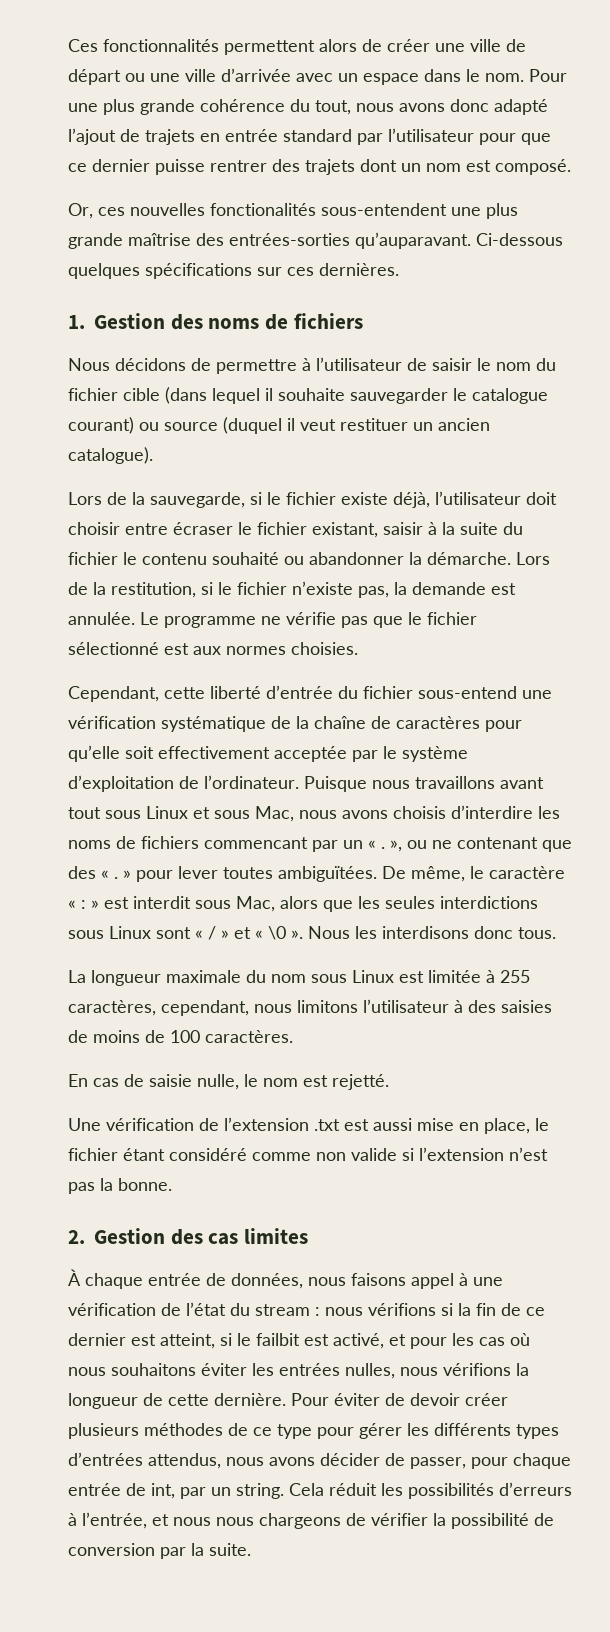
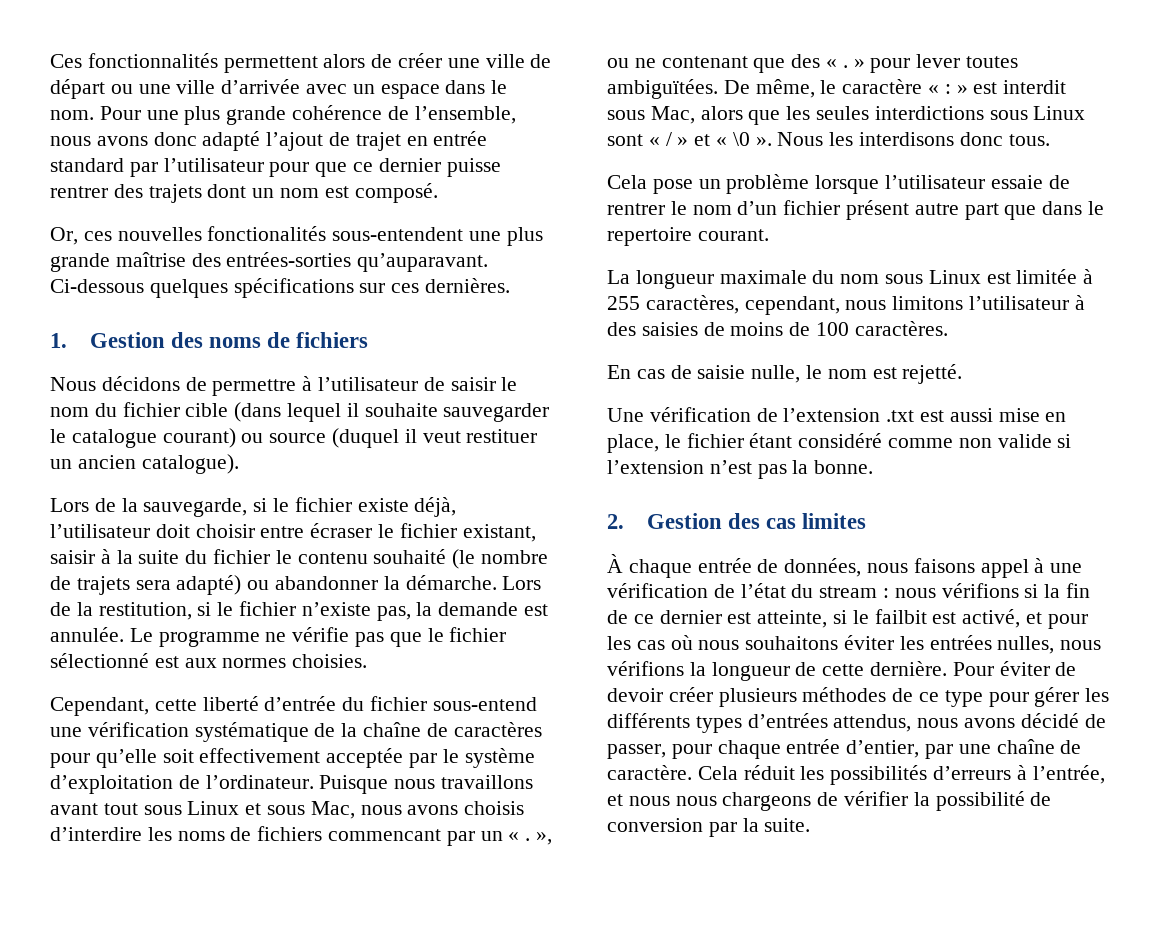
[290,99,351,115] du tout, -> [387,106,516,124] de l’ensemble,
[145,129,195,145] trajets -> [355,132,401,151] trajet
(279, 558) none -> [452,549,549,569] [50,575,242,595] (le nombre de trajets sera adapté)
(556, 933) none -> [607,174,1070,194] [607,200,1105,220] [607,227,769,246] // Cela pose un problème lorsque l’utilisateur essaie de rentrer le nom d’un fichier présent autre part que dans le repertoire courant.
[160,1333,215,1349] atteint, -> [757,610,828,628] atteinte,
[320,1453,380,1466] décider -> [1020,713,1079,728] décidé
[126,1483,284,1499] de int, par un string. -> [846,739,1082,759] [607,765,692,780] d’entier, par une chaîne de caractère.

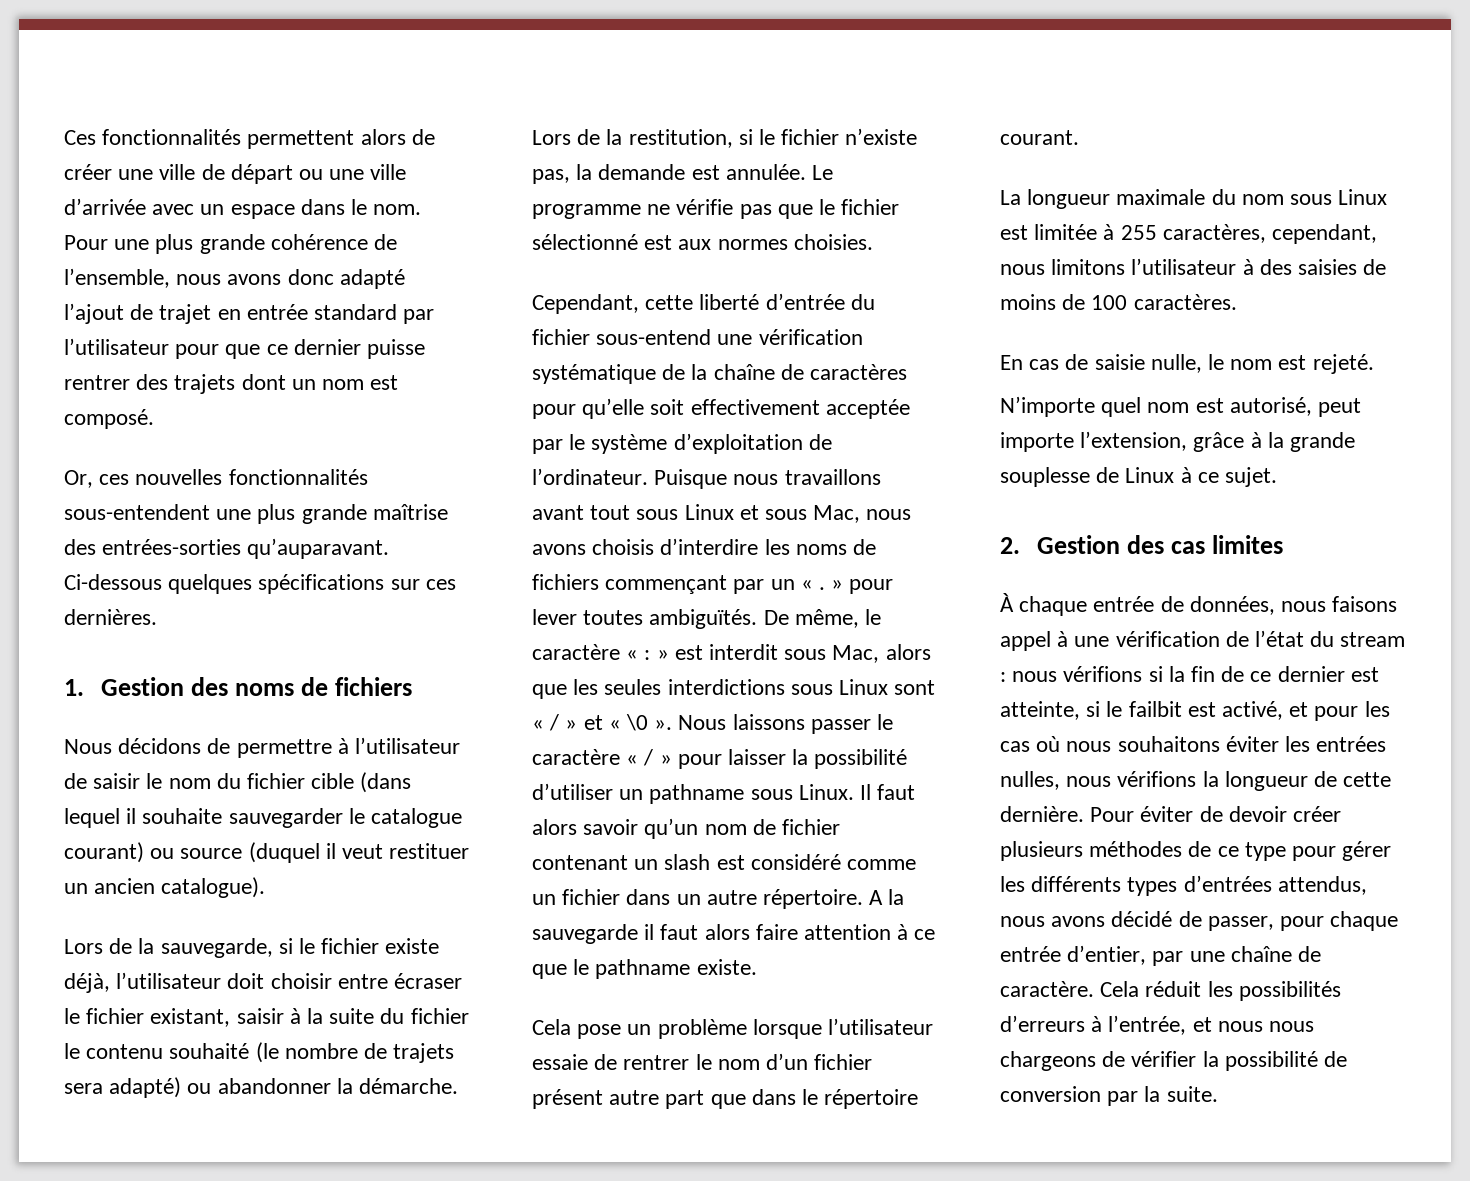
[207,226,327,241] fonctionalités -> [228,469,368,485] fonctionnalités
[328,829,442,841] commencant -> [605,575,728,594] commençant
[536,832,553,845] [607,54,848,73] », ou ne contenant que des « . -> (826, 588) none
[607,79,718,99] ambiguïtées. -> [649,609,758,629] ambiguïtés.
[829,132,1050,146] les interdisons donc tous. -> [732,714,894,734] [532,749,908,769] [532,783,916,804] [532,818,841,839] [532,854,917,870] [532,889,905,909] [532,924,936,944] [532,959,757,979] laissons passer le caractère « / » pour laisser la possibilité d’utiliser un pathname sous Linux. Il faut alors savoir qu’un nom de fichier contenant un slash est considéré comme un fichier dans un autre répertoire. A la sauvegarde il faut alors faire attention à ce que le pathname existe.
[607,227,692,246] repertoire -> [824,1089,919,1109] répertoire
[902,364,963,384] [607,407,1067,422] [607,433,1072,453] [607,460,874,479] rejetté. // Une vérification de l’extension .txt est aussi mise en place, le fichier étant considéré comme non valide si l’extension n’est pas la bonne. -> [1312,354,1374,374] [1000,396,1362,417] [1000,431,1356,452] [1000,467,1278,487] rejeté. // N’importe quel nom est autorisé, peut importe l’extension, grâce à la grande souplesse de Linux à ce sujet.

